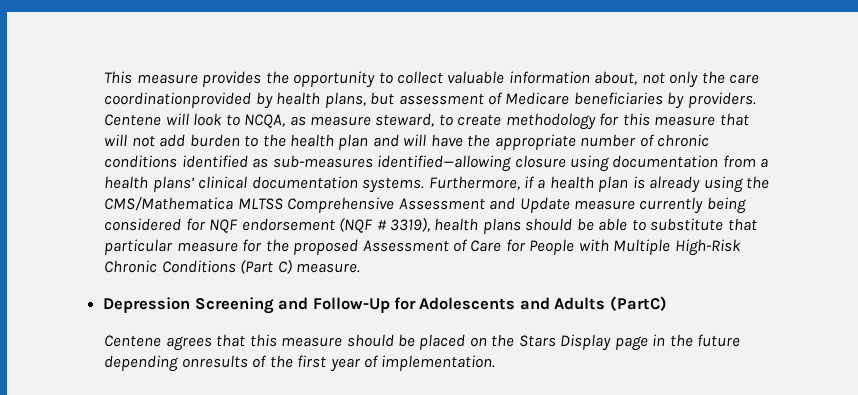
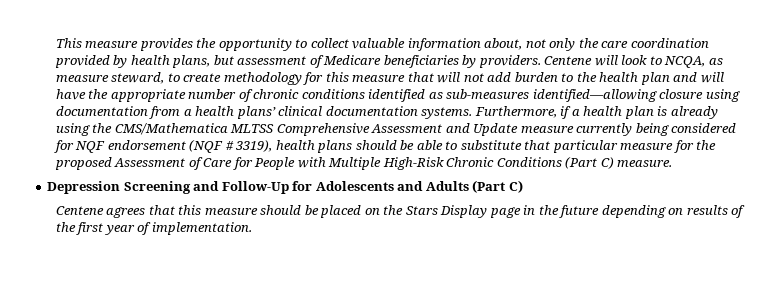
[104,92,252,108] coordinationprovided -> [630,38,709,48] [54,55,110,68] coordination provided
[609,296,667,311] (PartC) -> [472,180,523,193] (Part C)
[181,355,248,368] onresults -> [668,205,728,215] on results

